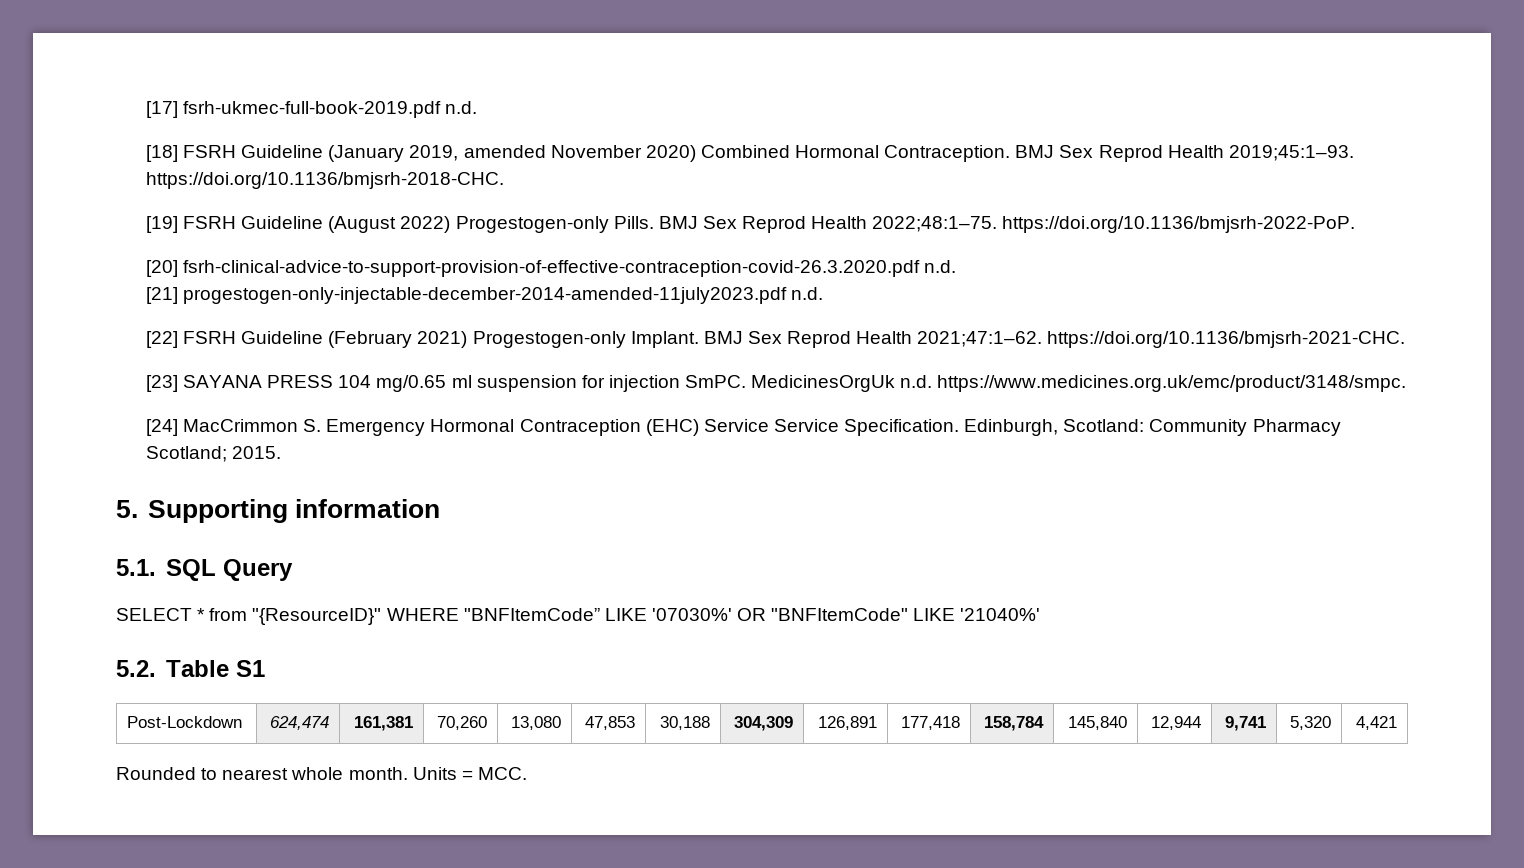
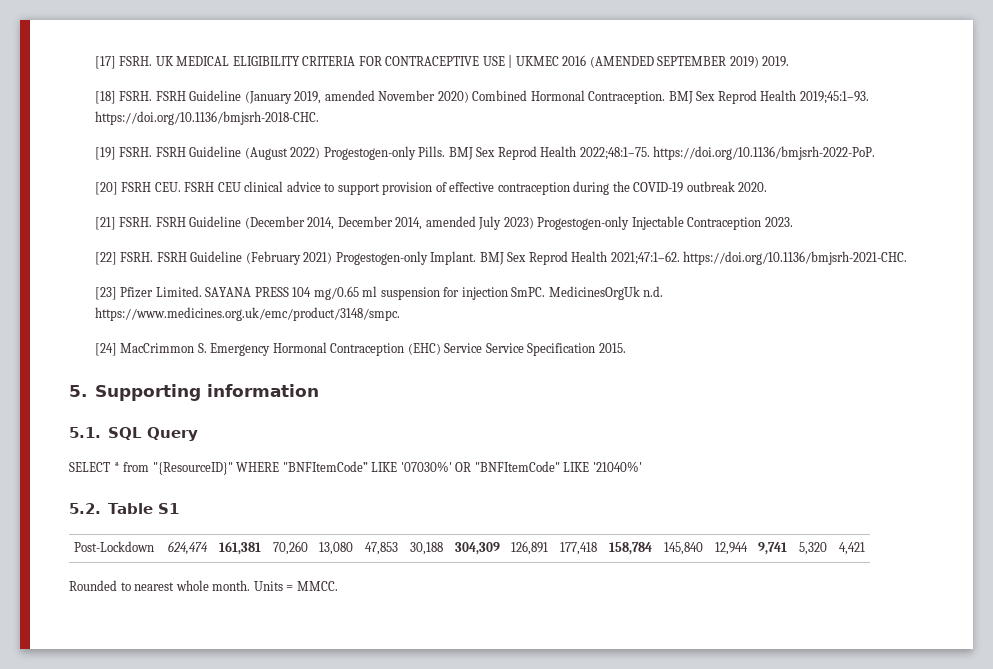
[182,101,478,118] fsrh-ukmec-full-book-2019.pdf n.d. -> [119,55,790,68] FSRH. UK MEDICAL ELIGIBILITY CRITERIA FOR CONTRACEPTIVE USE | UKMEC 2016 (AMENDED SEPTEMBER 2019) 2019.
(178, 153) none -> [119,91,153,101] FSRH.
(178, 224) none -> [119,147,153,157] FSRH.
[182,260,957,277] [145,287,824,304] fsrh-clinical-advice-to-support-provision-of-effective-contraception-covid-26.3.2020.pdf n.d. // [21] progestogen-only-injectable-december-2014-amended-11july2023.pdf n.d. -> [121,181,768,195] [94,216,793,230] FSRH CEU. FSRH CEU clinical advice to support provision of effective contraception during the COVID-19 outbreak 2020. // [21] FSRH. FSRH Guideline (December 2014, December 2014, amended July 2023) Progestogen-only Injectable Contraception 2023.
(178, 339) none -> [120,252,154,262] FSRH.
(178, 383) none -> [120,286,202,298] Pfizer Limited.
[844,419,1341,436] [145,446,227,462] Specification. Edinburgh, Scotland: Community Pharmacy Scotland; -> [527,343,596,356] Specification
[477,767,527,780] MCC. -> [296,581,338,591] MMCC.

